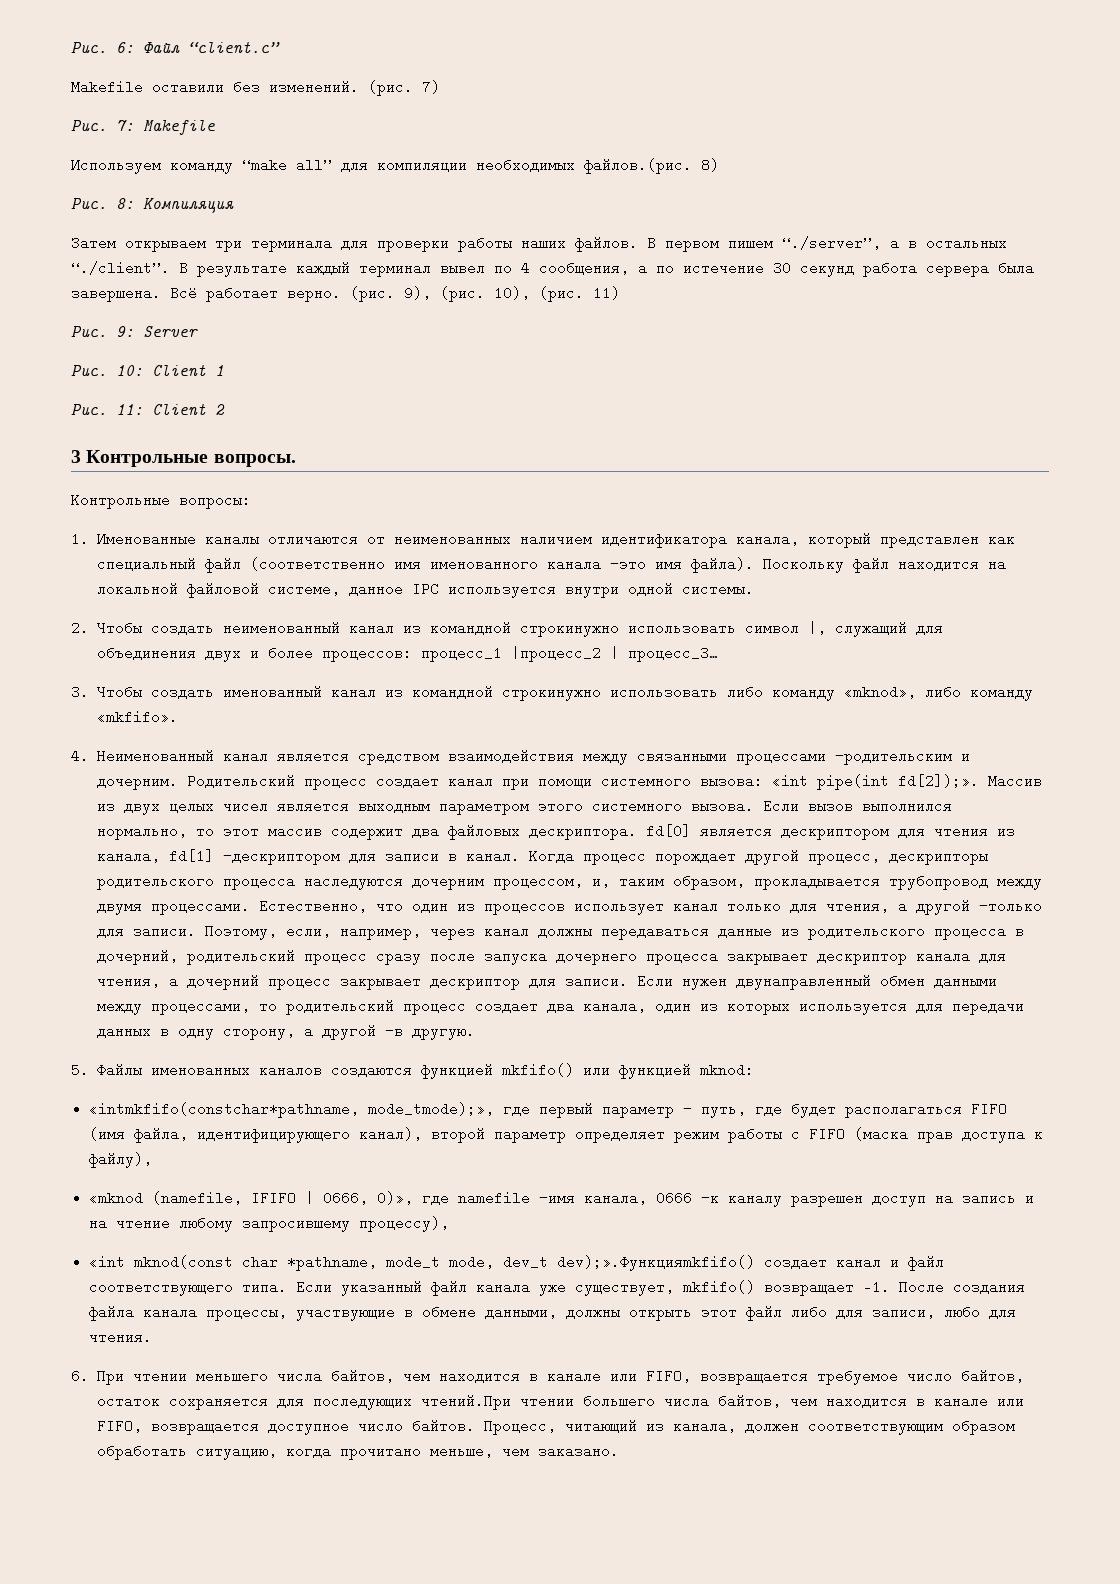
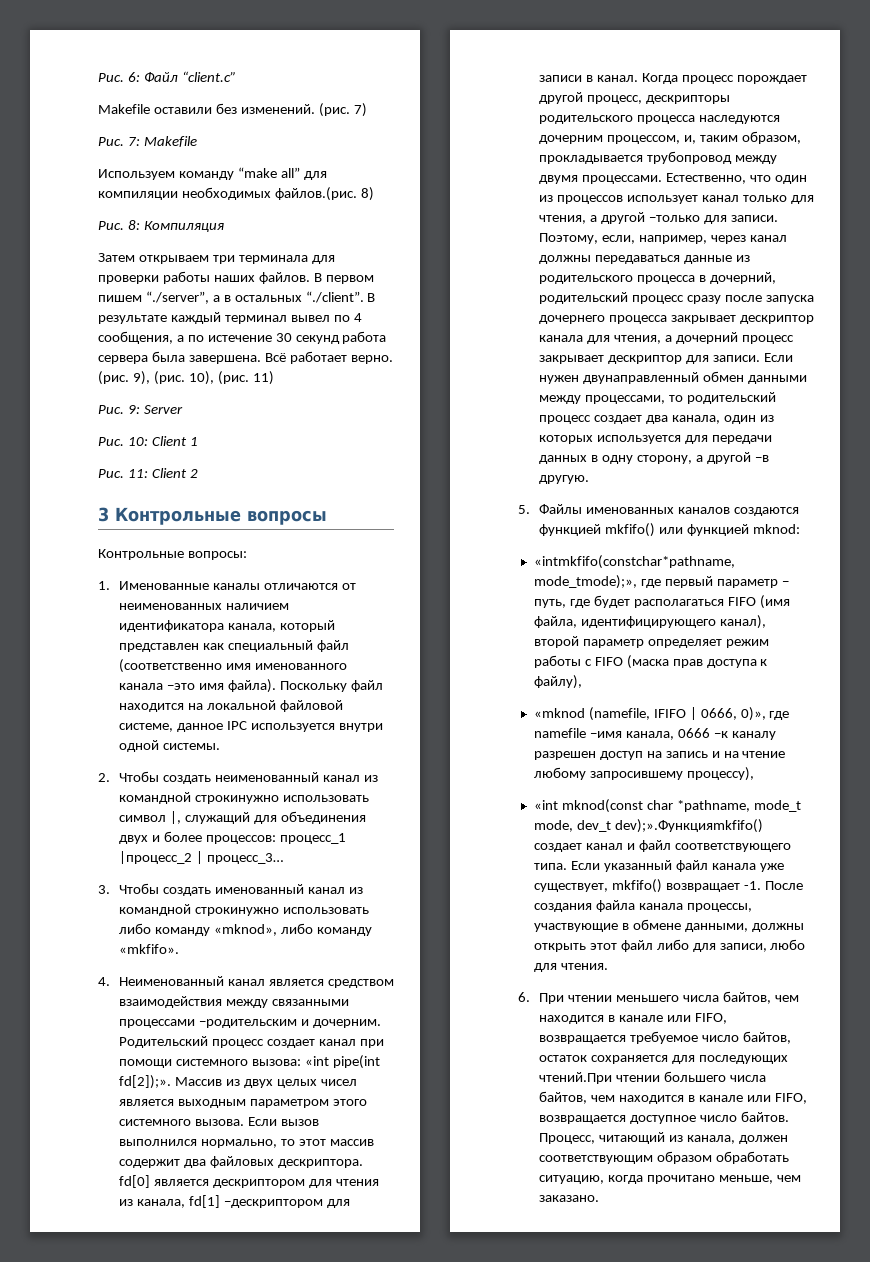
[213,454,296,467] вопросы. -> [247,510,327,525] вопросы

